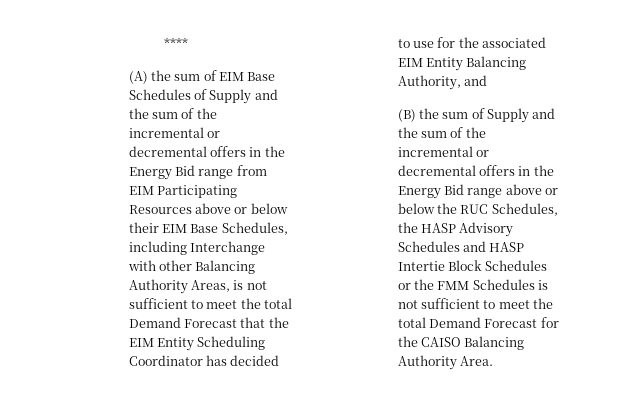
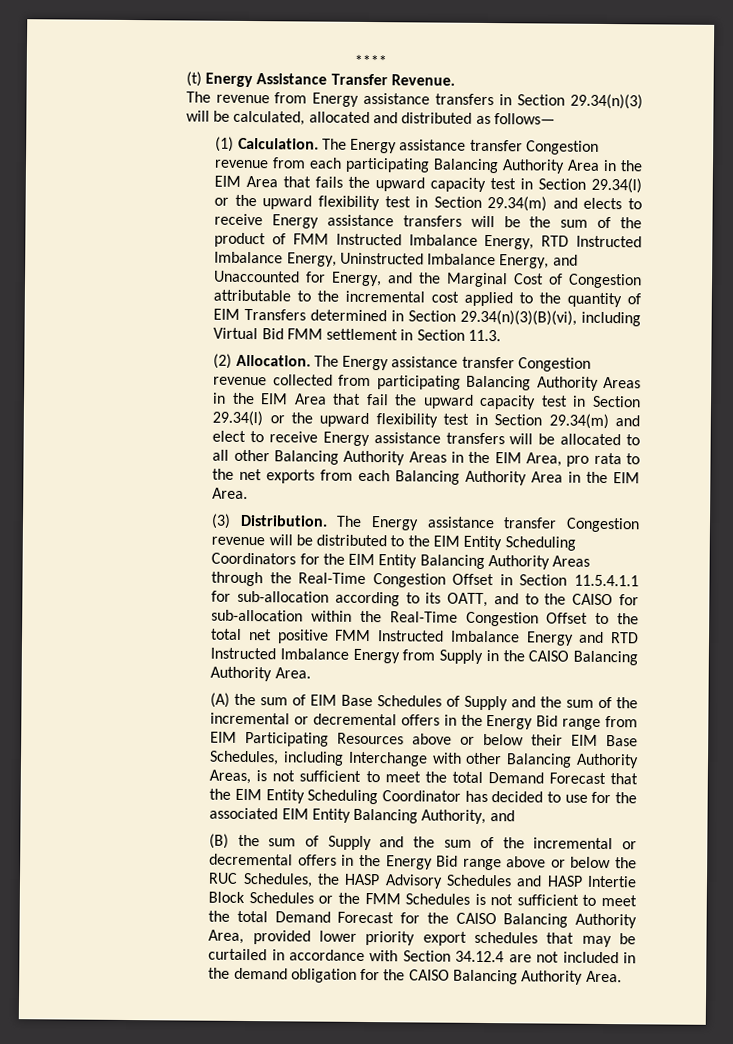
(188, 42) none -> [185,71,455,88] [185,91,643,110] [185,110,555,126] [215,136,600,155] [214,157,643,174] [214,175,642,194] [214,194,643,212] [214,213,642,229] [214,232,642,250] [214,251,578,269] [214,270,642,289] [213,289,642,308] [213,308,642,327] [213,327,502,342] [213,353,592,372] [213,374,642,391] [212,392,641,410] [212,410,640,430] [212,430,640,447] [212,449,640,467] [212,468,641,486] [212,487,249,500] [211,513,640,533] [211,534,576,551] [211,552,591,570] [211,571,640,588] [211,590,640,608] [211,609,640,627] [211,628,639,646] [210,647,638,666] [210,666,311,682] // (t) Energy Assistance Transfer Revenue. // The revenue from Energy assistance transfers in Section 29.34(n)(3) will be calculated, allocated and distributed as follows— // (1) Calculation. The Energy assistance transfer Congestion revenue from each participating Balancing Authority Area in the EIM Area that fails the upward capacity test in Section 29.34(l) or the upward flexibility test in Section 29.34(m) and elects to receive Energy assistance transfers will be the sum of the product of FMM Instructed Imbalance Energy, RTD Instructed Imbalance Energy, Uninstructed Imbalance Energy, and Unaccounted for Energy, and the Marginal Cost of Congestion attributable to the incremental cost applied to the quantity of EIM Transfers determined in Section 29.34(n)(3)(B)(vi), including Virtual Bid FMM settlement in Section 11.3. // (2) Allocation. The Energy assistance transfer Congestion revenue collected from participating Balancing Authority Areas in the EIM Area that fail the upward capacity test in Section 29.34(l) or the upward flexibility test in Section 29.34(m) and elect to receive Energy assistance transfers will be allocated to all other Balancing Authority Areas in the EIM Area, pro rata to the net exports from each Balancing Authority Area in the EIM Area. // (3) Distribution. The Energy assistance transfer Congestion revenue will be distributed to the EIM Entity Scheduling Coordinators for the EIM Entity Balancing Authority Areas through the Real-Time Congestion Offset in Section 11.5.4.1.1 for sub-allocation according to its OATT, and to the CAISO for sub-allocation within the Real-Time Congestion Offset to the total net positive FMM Instructed Imbalance Energy and RTD Instructed Imbalance Energy from Supply in the CAISO Balancing Authority Area.
(457, 362) none -> [208,929,636,948] [208,948,636,964] [208,967,584,985] Area, provided lower priority export schedules that may be curtailed in accordance with Section 34.12.4 are not included in the demand obligation for the CAISO Balancing Authority

